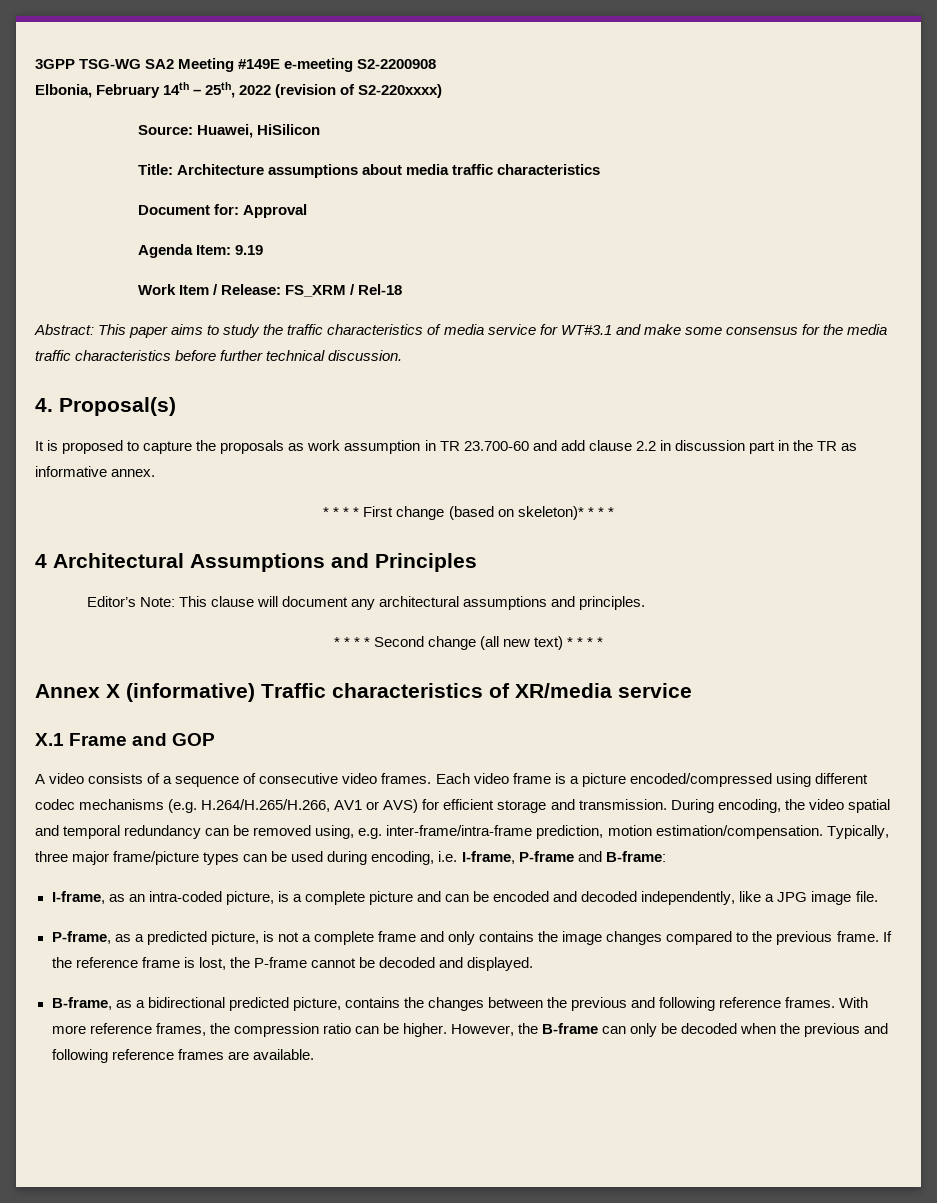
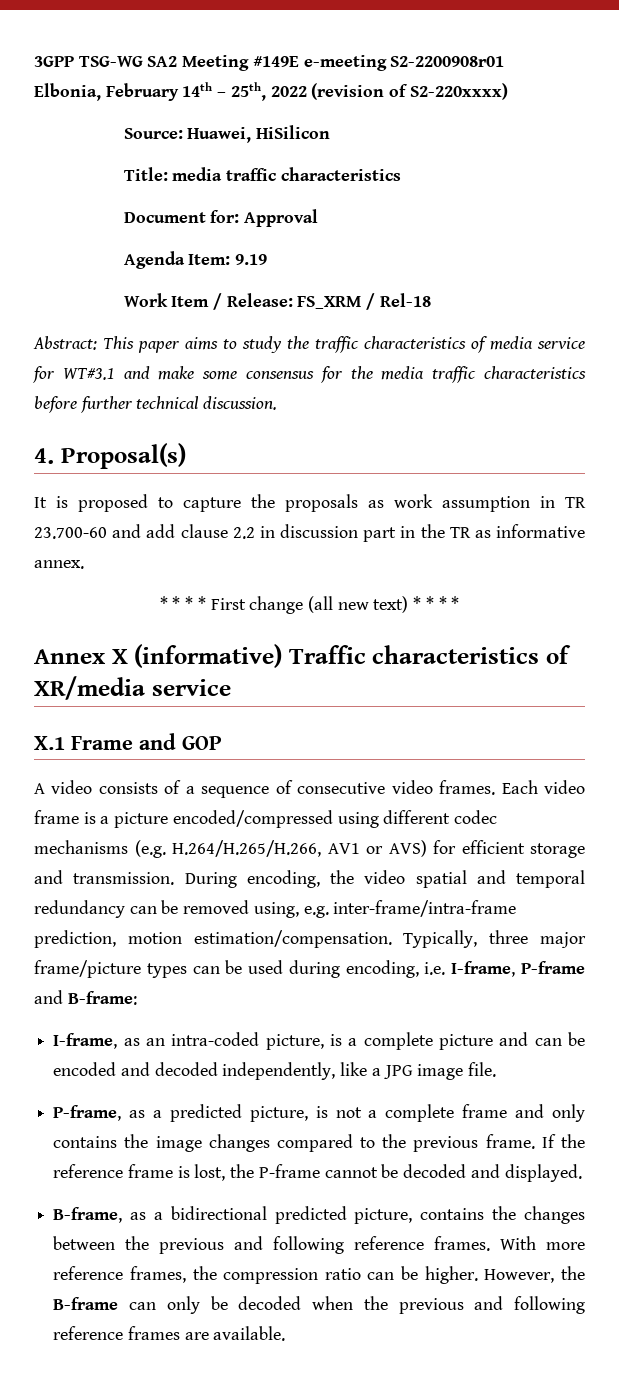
[357,59,437,69] S2-2200908 -> [390,56,505,67] S2-2200908r01
[177,164,403,178] Architecture assumptions about -> (168, 174) none
[448,506,614,520] [35,553,477,572] [86,596,646,610] [333,636,476,650] (based on skeleton)* * * * // 4 Architectural Assumptions and Principles // Editor’s Note: This clause will document any architectural assumptions and principles. // * * * * Second change -> (304, 605) none

